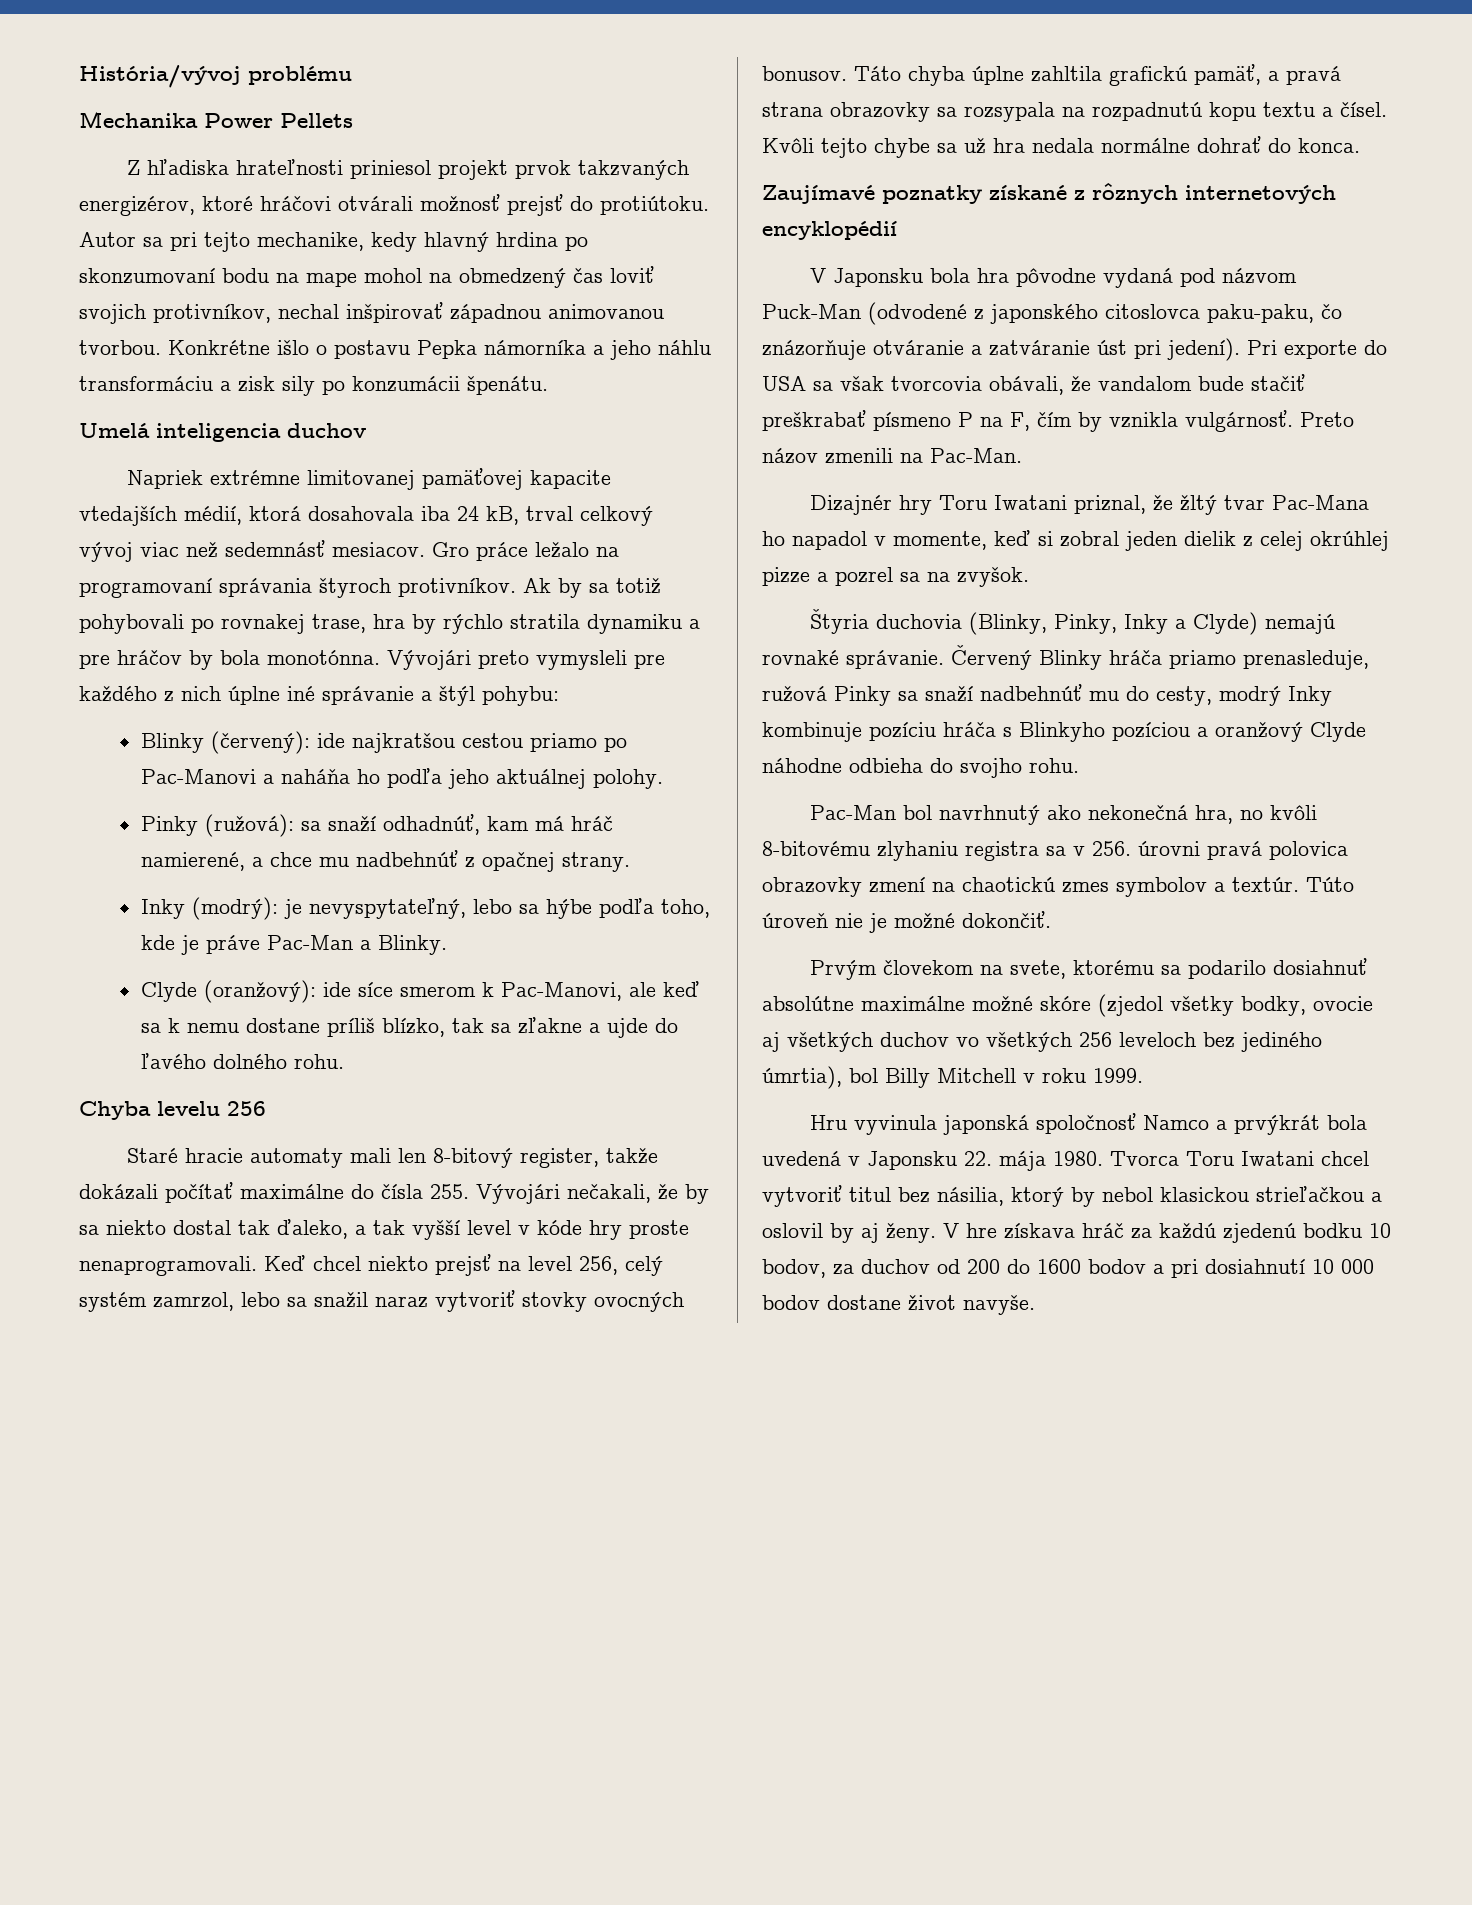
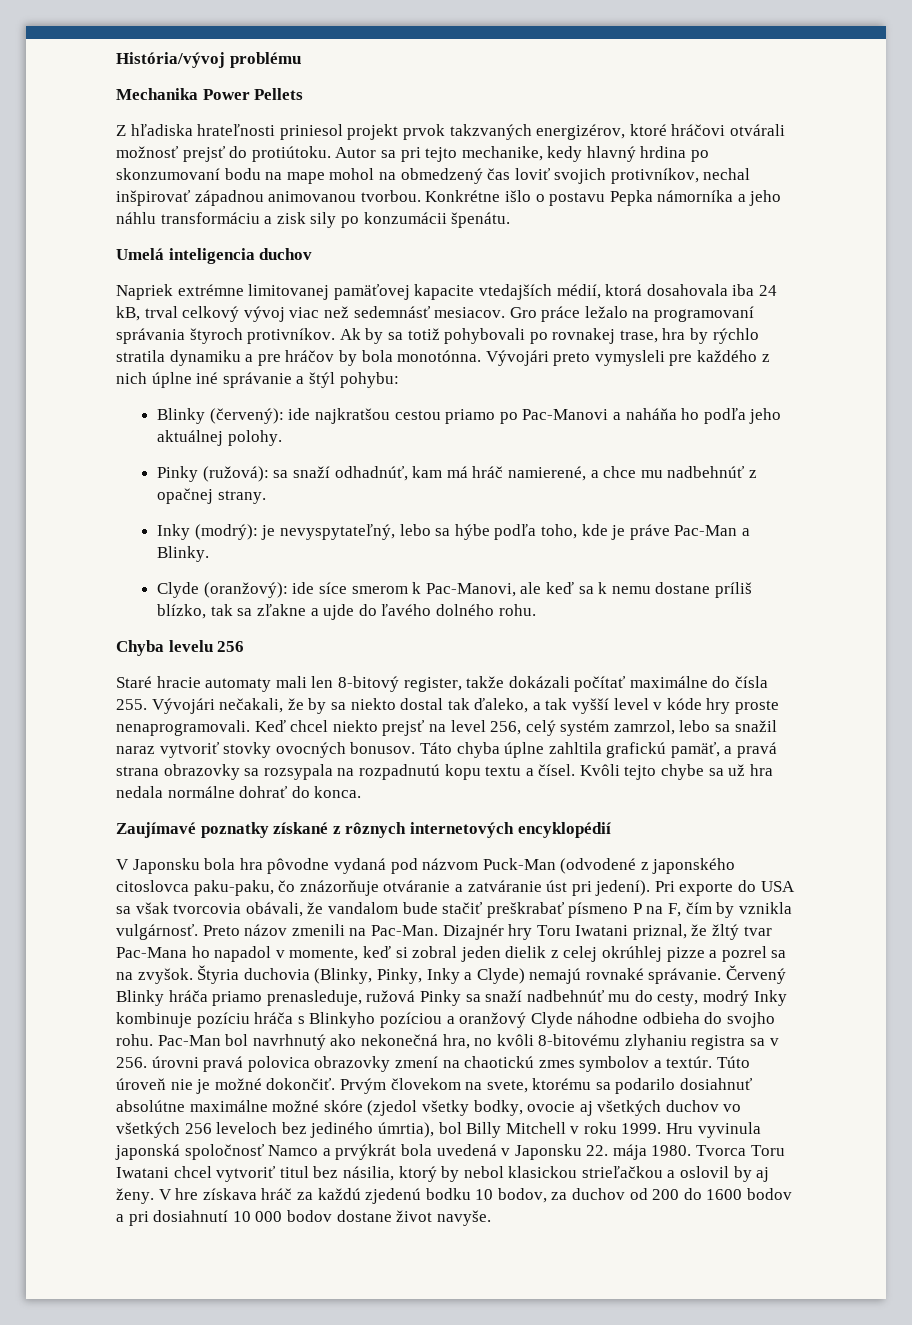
(1022, 455) // -> (438, 930) none
(1029, 577) // -> (193, 976) none
(1079, 765) // -> (153, 1040) none
(1051, 919) // -> (336, 1084) none
(1143, 1075) // -> (662, 1128) none

